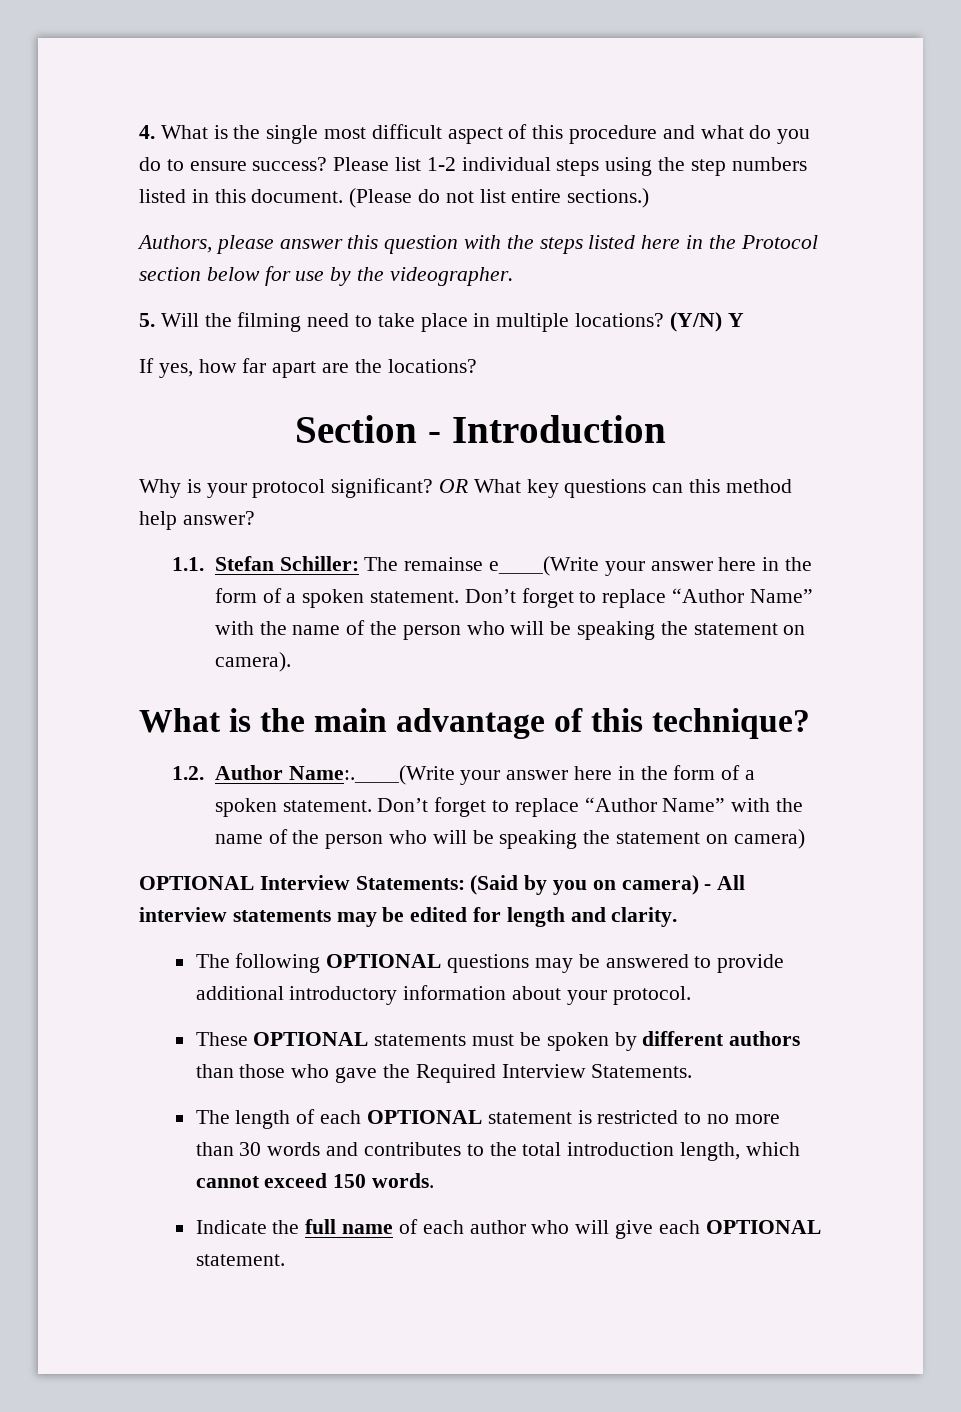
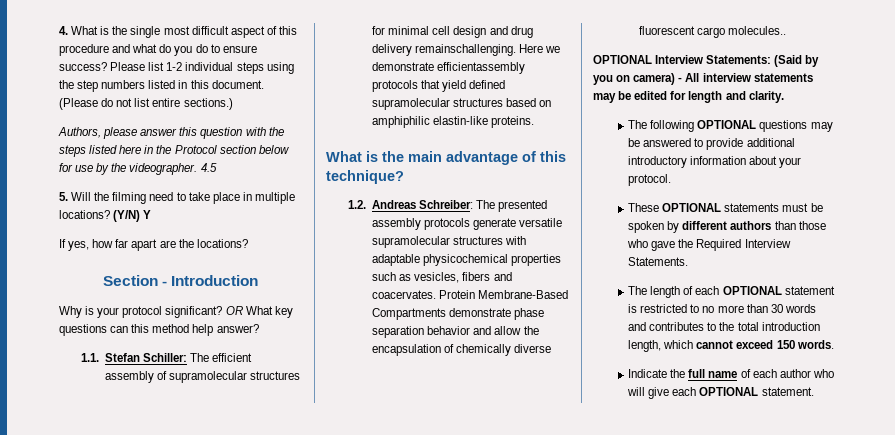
(513, 276) none -> [200,163,217,172] 4.5
[404,556,813,576] [214,588,813,608] [214,620,806,640] [214,652,291,672] remainse e____(Write your answer here in the form of a spoken statement. Don’t forget to replace “Author Name” with the name of the person who will be speaking the statement on camera). -> [212,353,253,362] [105,371,301,383] [372,26,533,38] [372,44,561,56] [372,62,526,74] [372,80,506,92] [372,98,552,110] [372,116,535,128] efficient assembly of supramolecular structures for minimal cell design and drug delivery remainschallenging. Here we demonstrate efficientassembly protocols that yield defined supramolecular structures based on amphiphilic elastin-like proteins.
[214,765,756,785] [214,797,804,817] [214,829,805,849] Author Name:.____(Write your answer here in the form of a spoken statement. Don’t forget to replace “Author Name” with the name of the person who will be speaking the statement on camera) -> [372,200,548,212] [372,218,563,230] [372,236,527,248] [372,254,562,266] [372,272,512,283] [372,290,569,299] [372,308,545,320] [372,326,539,338] [372,344,552,356] [639,26,787,38] Andreas Schreiber: The presented assembly protocols generate versatile supramolecular structures with adaptable physicochemical properties such as vesicles, fibers and coacervates. Protein Membrane-Based Compartments demonstrate phase separation behavior and allow the encapsulation of chemically diverse fluorescent cargo molecules..

